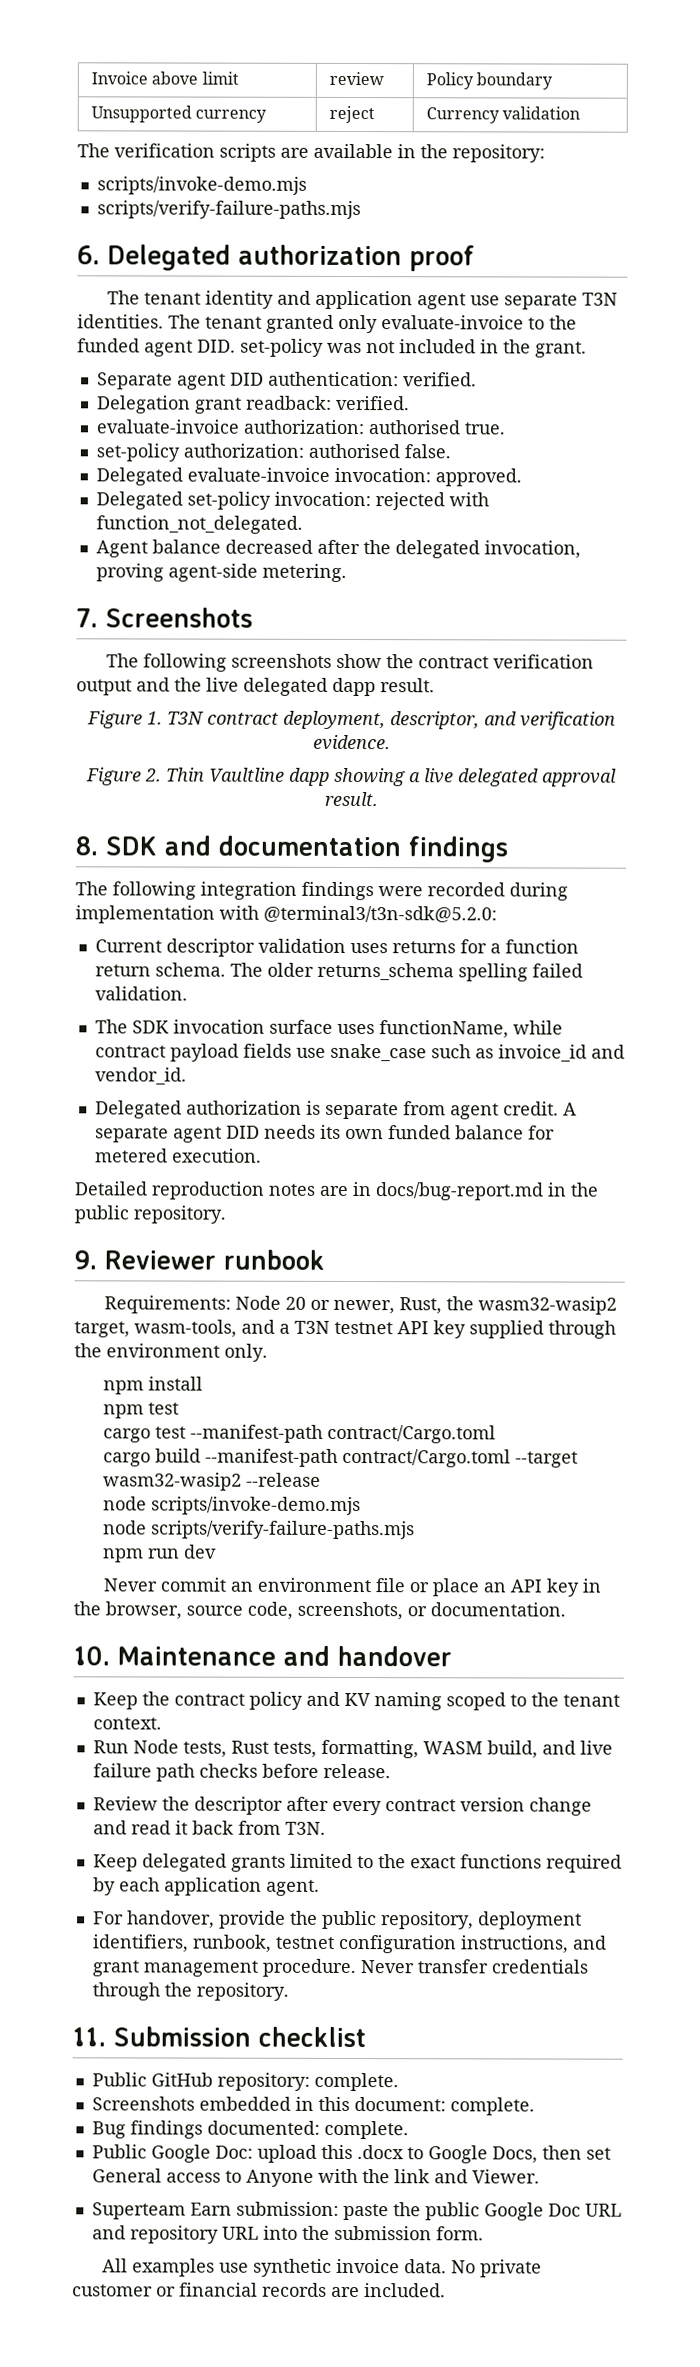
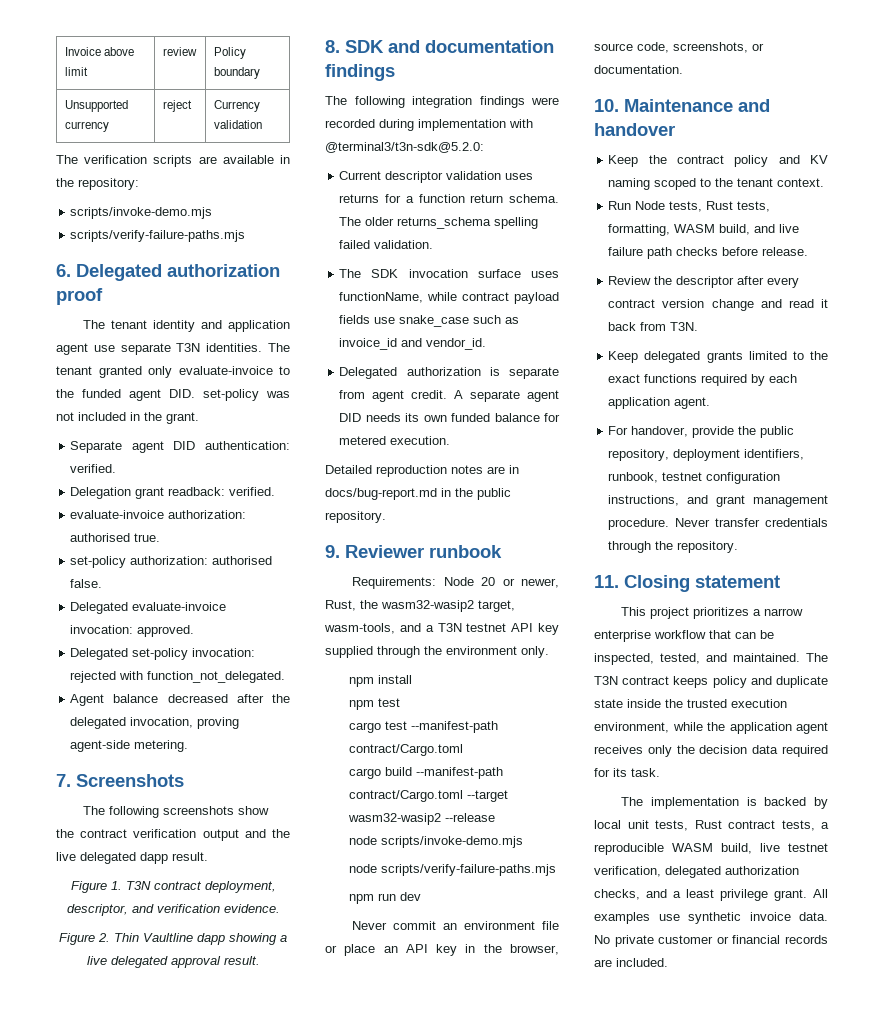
[113,2026,366,2048] [91,2072,399,2092] [91,2096,535,2116] [91,2120,409,2140] [91,2144,611,2164] [91,2168,540,2187] [91,2201,622,2221] [91,2225,484,2244] Submission checklist // Public GitHub repository: complete. // Screenshots embedded in this document: complete. // Bug findings documented: complete. // Public Google Doc: upload this .docx to Google Docs, then set General access to Anyone with the link and Viewer. // Superteam Earn submission: paste the public Google Doc URL and repository URL into the submission form. // -> [624,575,780,592] [621,607,804,619] [594,630,774,642] [594,653,828,665] [594,676,828,688] [594,699,787,708] [594,722,828,734] [594,745,828,757] [594,768,660,777] [621,797,828,809] [594,820,829,831] [594,843,828,855] [594,866,799,878] [594,889,807,901] Closing statement // This project prioritizes a narrow enterprise workflow that can be inspected, tested, and maintained. The T3N contract keeps policy and duplicate state inside the trusted execution environment, while the application agent receives only the decision data required for its task. // The implementation is backed by local unit tests, Rust contract tests, a reproducible WASM build, live testnet verification, delegated authorization checks, and a least privilege grant.

